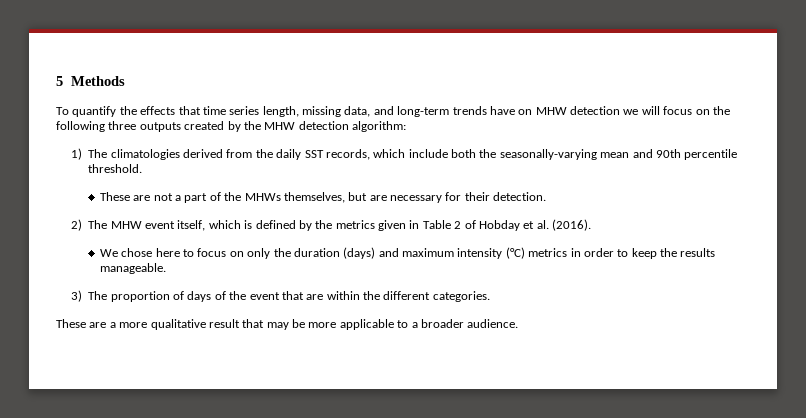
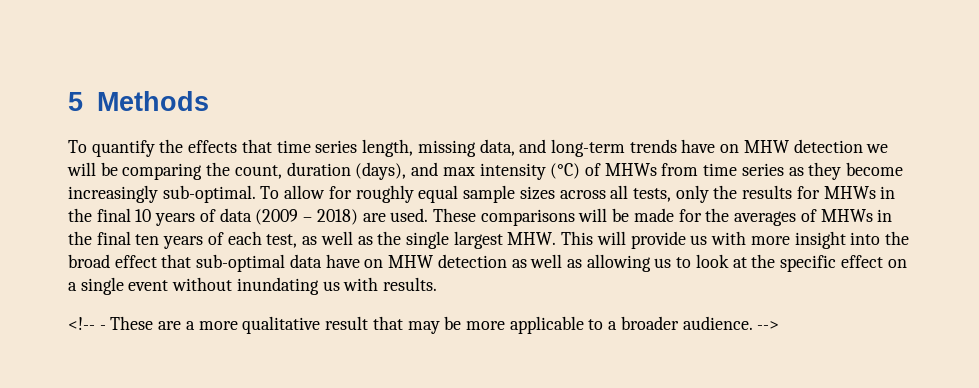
[663,106,730,115] [56,121,406,132] [71,148,738,160] [88,164,143,173] [99,192,547,203] [71,219,592,231] [99,247,716,259] [99,263,166,274] [71,290,490,302] focus on the following three outputs created by the MHW detection algorithm: // 1) The climatologies derived from the daily SST records, which include both the seasonally-varying mean and 90th percentile threshold. // These are not a part of the MHWs themselves, but are necessary for their detection. // 2) The MHW event itself, which is defined by the metrics given in Table 2 of Hobday et al. (2016). // We chose here to focus on only the duration (days) and maximum intensity (°C) metrics in order to keep the results manageable. // 3) The proportion of days of the event that are within the different categories. // -> [100,162,904,180] [68,185,896,203] [68,208,893,226] [68,231,909,249] [68,254,907,272] [68,277,438,295] [68,317,106,330] be comparing the count, duration (days), and max intensity (°C) of MHWs from time series as they become increasingly sub-optimal. To allow for roughly equal sample sizes across all tests, only the results for MHWs in the final 10 years of data (2009 – 2018) are used. These comparisons will be made for the averages of MHWs in the final ten years of each test, as well as the single largest MHW. This will provide us with more insight into the broad effect that sub-optimal data have on MHW detection as well as allowing us to look at the specific effect on a single event without inundating us with results. // <!-- -
(519, 323) none -> [757,321,780,330] -->

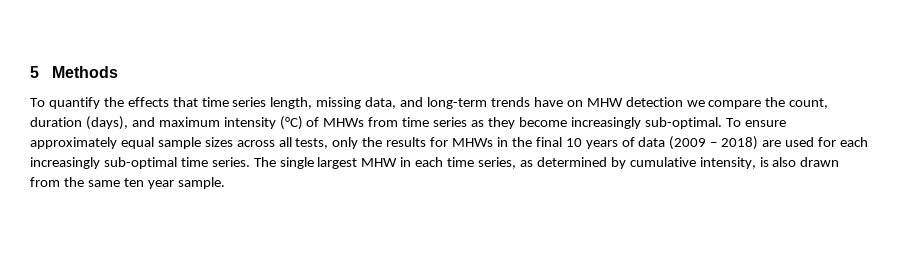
[67,162,203,180] will be comparing -> [708,100,762,109] compare
[442,167,475,176] max -> [158,117,220,127] maximum
[284,185,414,203] allow for roughly -> [744,120,786,127] [30,137,117,149] ensure approximately
[390,208,893,226] [68,231,909,249] [68,254,907,272] [68,277,438,295] [68,316,780,334] used. These comparisons will be made for the averages of MHWs in the final ten years of each test, as well as the single largest MHW. This will provide us with more insight into the broad effect that sub-optimal data have on MHW detection as well as allowing us to look at the specific effect on a single event without inundating us with results. // <!-- - These are a more qualitative result that may be more applicable to a broader audience. --> -> [785,137,868,147] [30,157,840,169] [30,177,225,189] used for each increasingly sub-optimal time series. The single largest MHW in each time series, as determined by cumulative intensity, is also drawn from the same ten year sample.

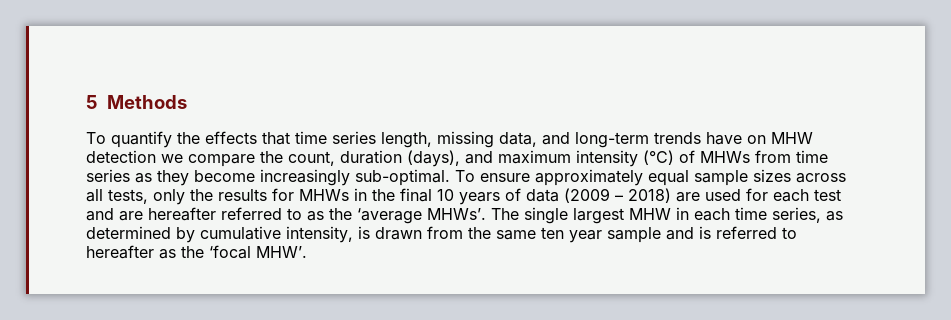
[30,157,250,169] increasingly sub-optimal time series. -> [814,189,841,201] [86,207,486,224] test and are hereafter referred to as the ‘average MHWs’.
[772,157,797,167] also -> (370, 232) none
[177,177,225,189] sample. -> [607,226,797,243] [86,245,307,259] sample and is referred to hereafter as the ‘focal MHW’.

